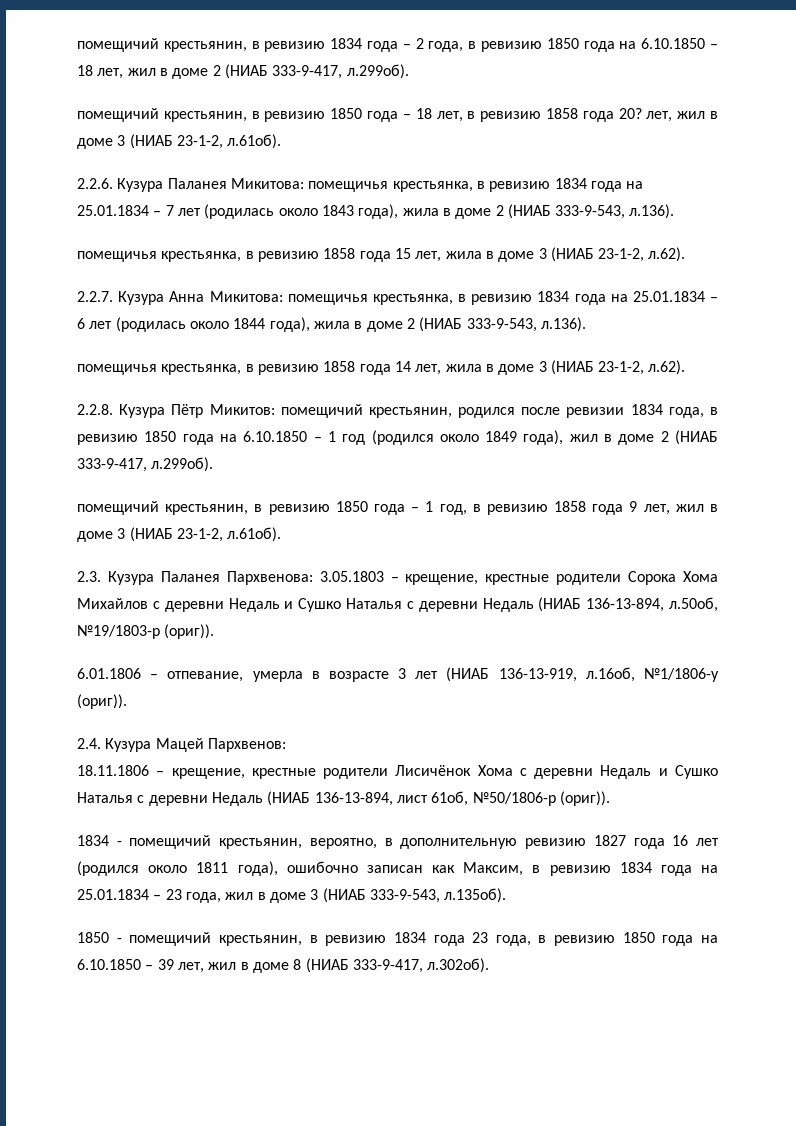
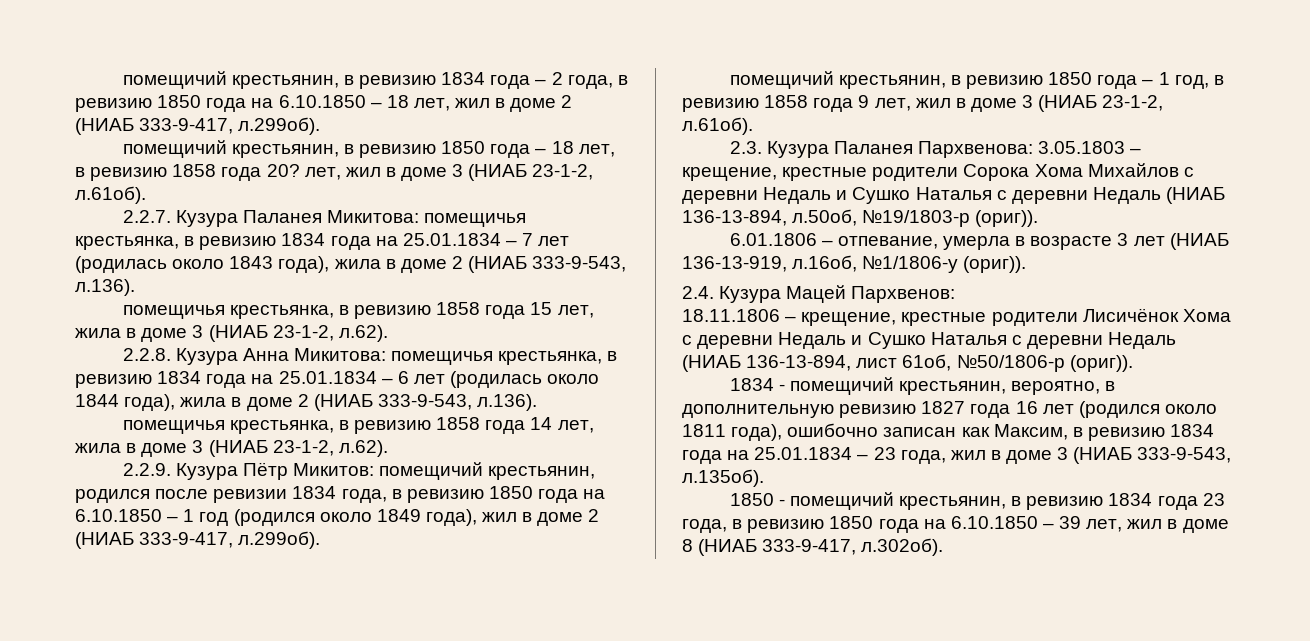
[77,178,113,189] 2.2.6. -> [122,210,171,223] 2.2.7.
[77,291,113,302] 2.2.7. -> [122,348,171,361] 2.2.8.
[77,404,113,415] 2.2.8. -> [122,463,171,476] 2.2.9.

